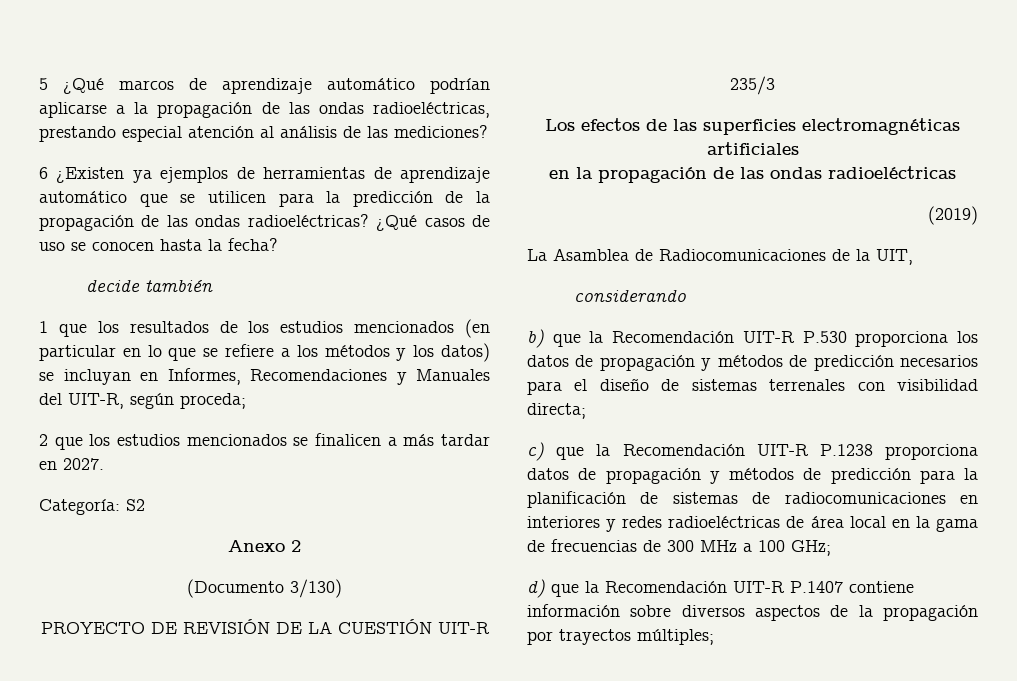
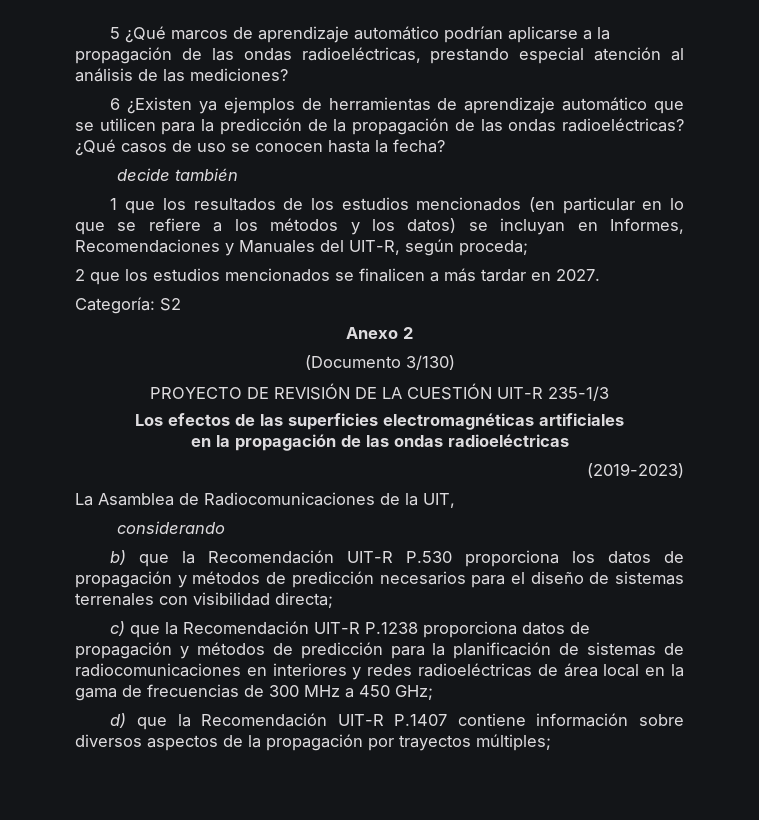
[730,76,775,95] 235/3 -> [548,386,609,401] 235-1/3
[928,206,978,225] (2019) -> [587,463,684,478] (2019-2023)
[758,540,785,552] 100 -> [359,685,390,697] 450

